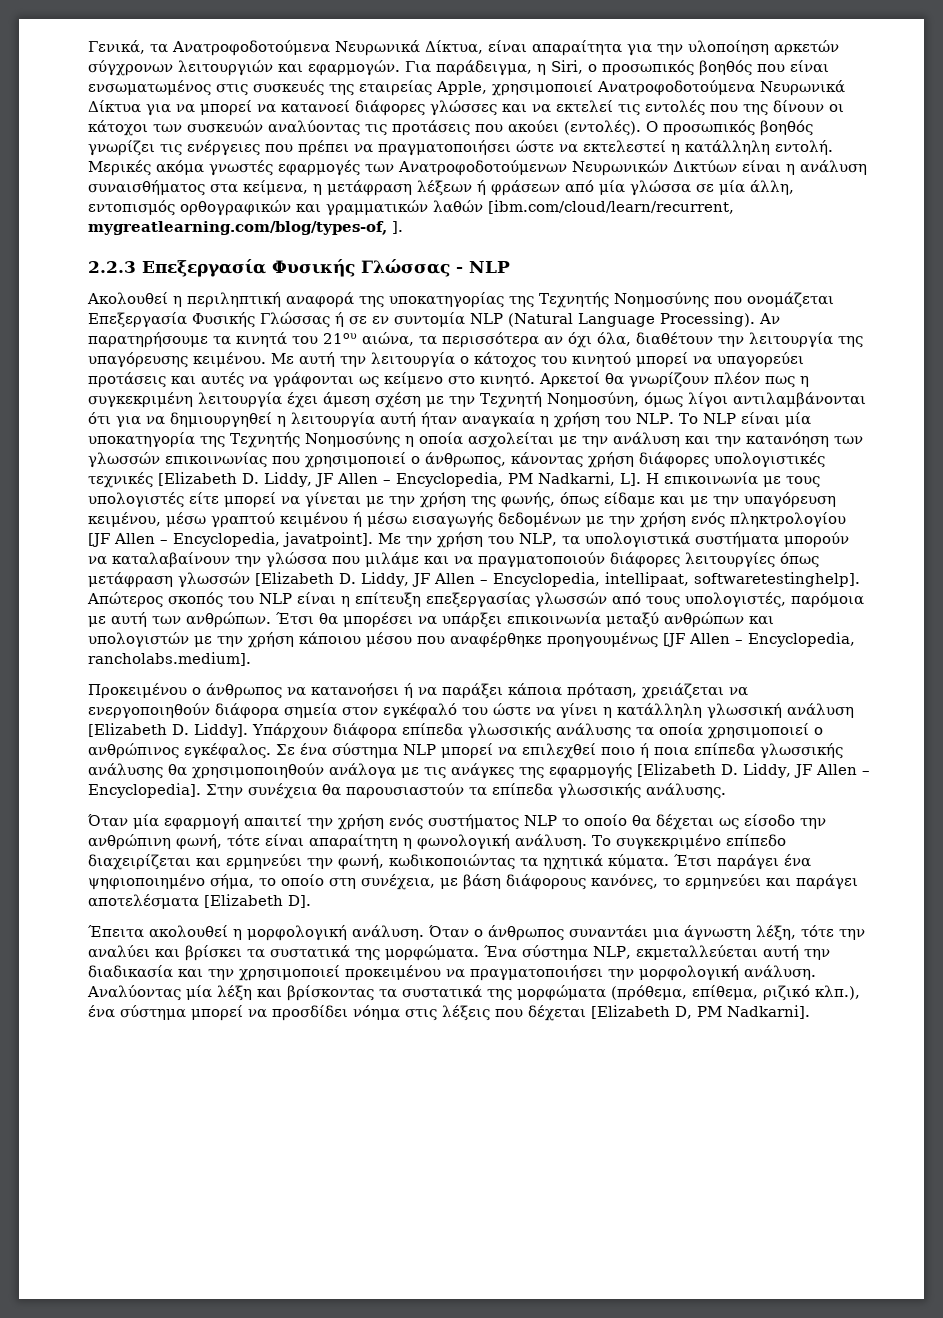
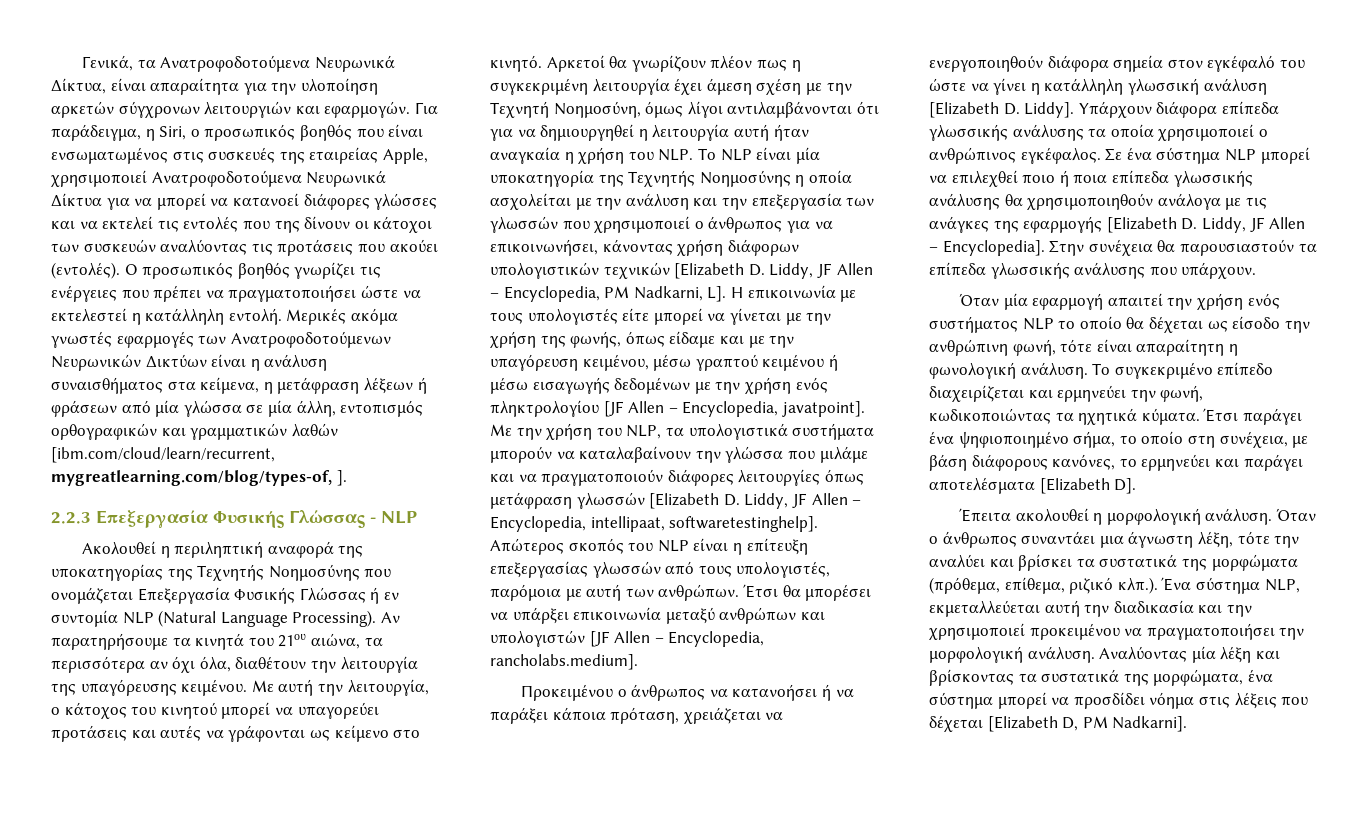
[349,316,367,325] σε -> (380, 595) none
[371,352,455,368] λειτουργία -> [347,679,429,696] λειτουργία,
[746,432,829,447] κατανόηση -> [751,193,842,210] επεξεργασία
[165,452,267,468] επικοινωνίας -> (558, 224) none
[425,452,825,468] [88,472,153,488] άνθρωπος, κάνοντας χρήση διάφορες υπολογιστικές τεχνικές -> [708,216,833,233] [490,239,799,256] [490,262,670,279] άνθρωπος για να επικοινωνήσει, κάνοντας χρήση διάφορων υπολογιστικών τεχνικών
[194,632,658,648] με την χρήση κάποιου μέσου που αναφέρθηκε προηγουμένως -> (585, 638) none
[646,783,726,799] ανάλυσης. -> [1074,262,1257,279] ανάλυσης που υπάρχουν.
[385,945,479,961] μορφώματα. -> [1211,554,1298,571] [929,577,1158,594] μορφώματα (πρόθεμα, επίθεμα, ριζικό κλπ.).
[517,985,860,1001] μορφώματα (πρόθεμα, επίθεμα, ριζικό κλπ.), -> [1153,669,1244,686] μορφώματα,

